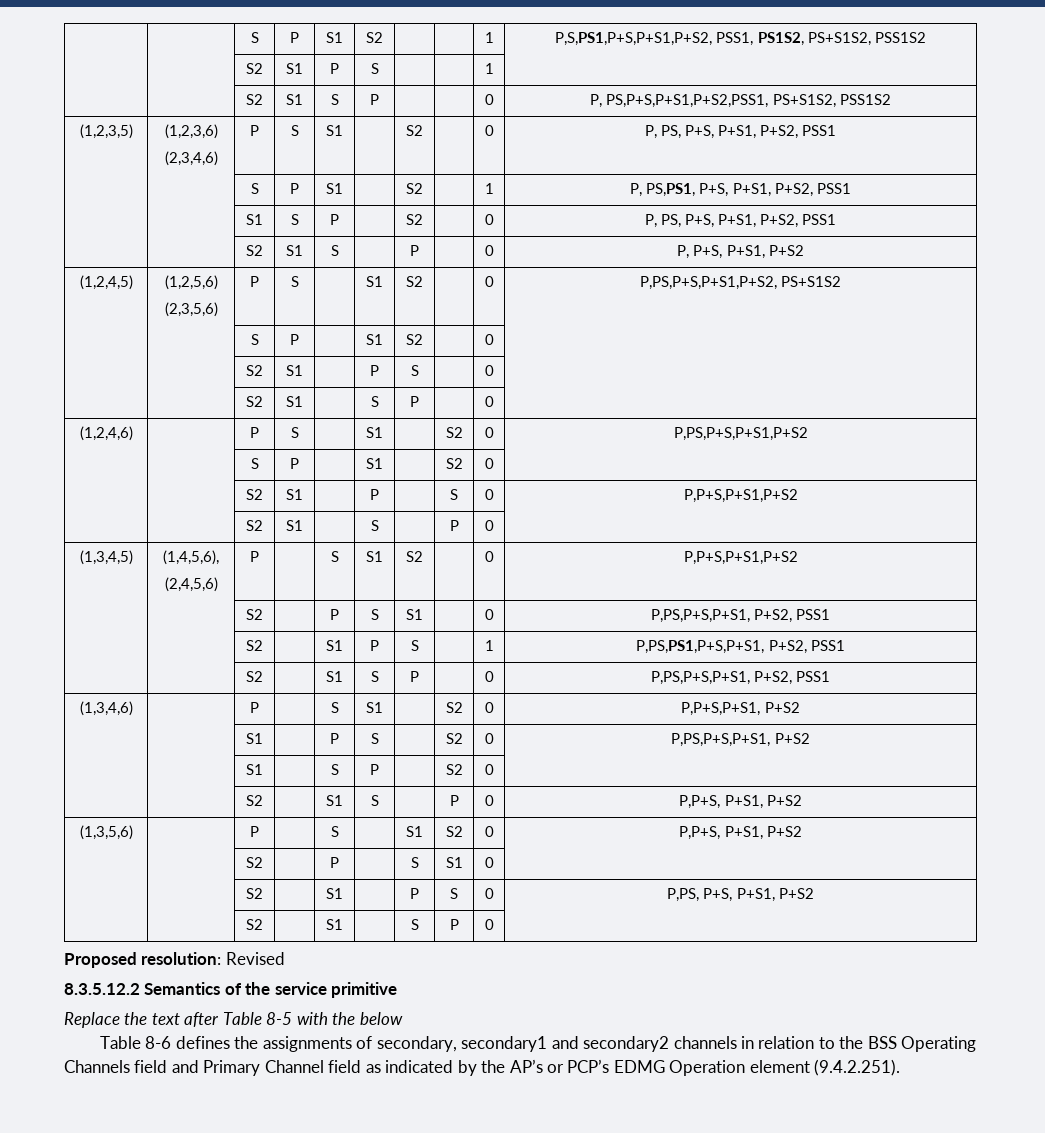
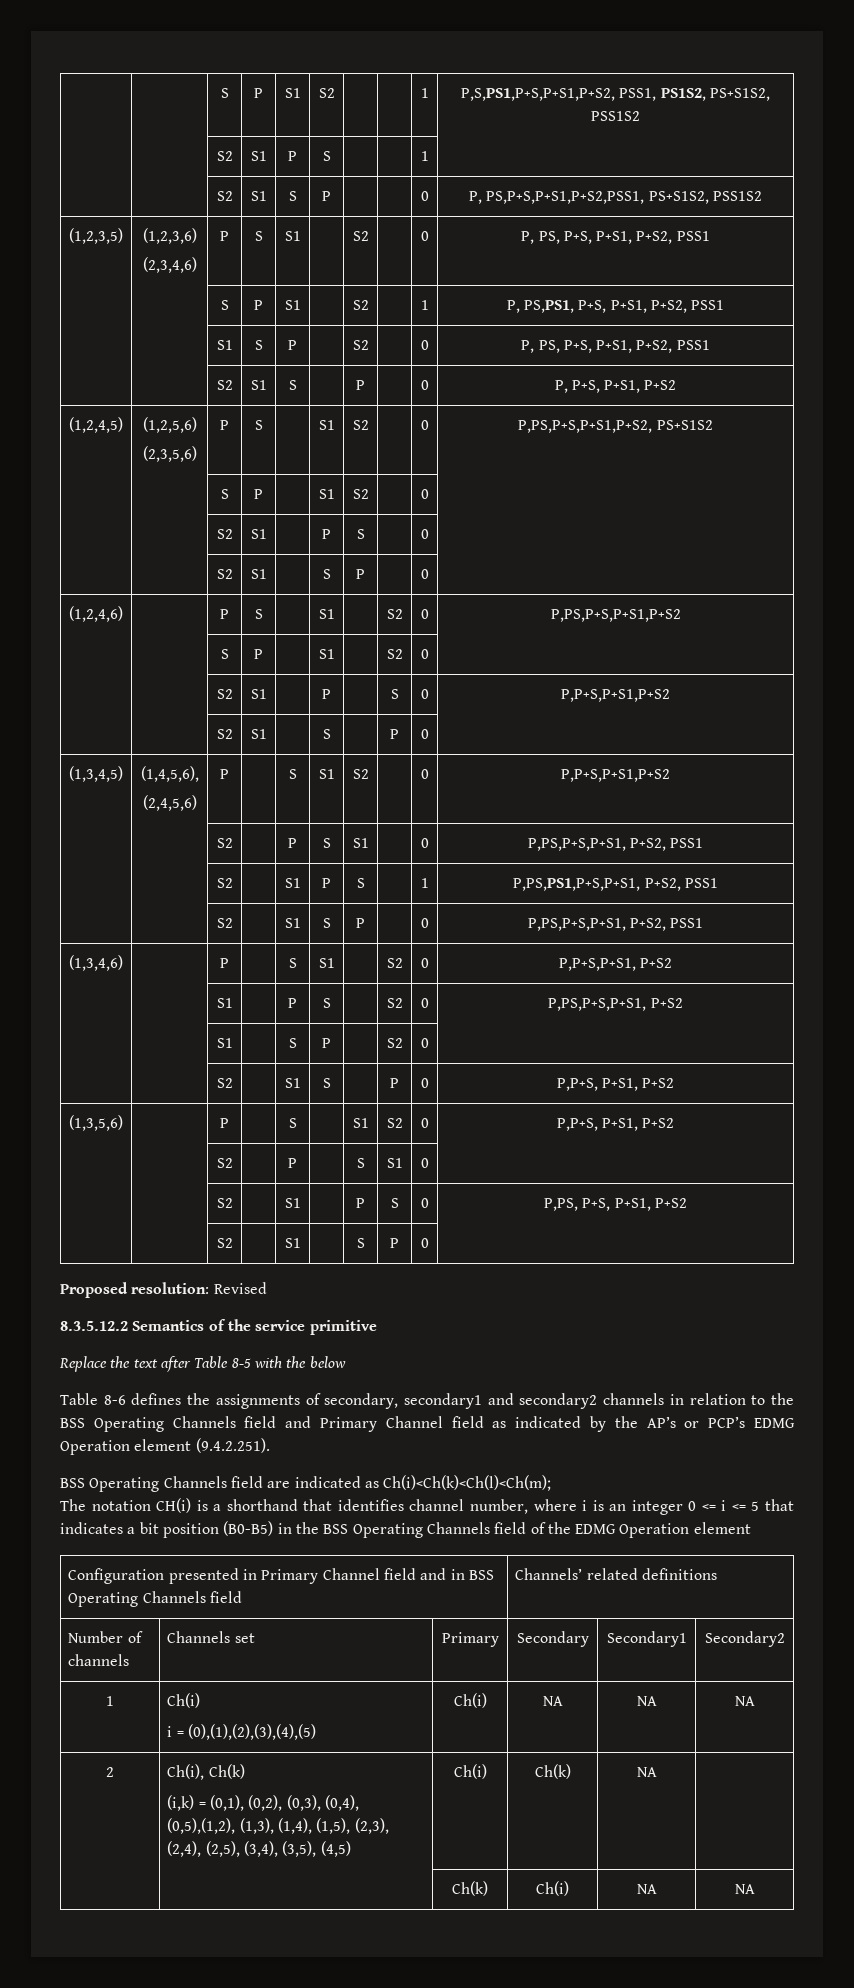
(901, 1067) none -> [60,1475,552,1492] [60,1498,794,1515] [60,1521,751,1538] [68,1568,495,1584] [68,1591,243,1607] [515,1568,718,1580] [68,1631,143,1643] [68,1654,130,1666] [167,1631,255,1643] [441,1632,499,1647] [516,1631,589,1647] [606,1631,687,1647] [704,1631,785,1647] [106,1696,114,1706] [167,1693,201,1708] [167,1724,317,1740] [453,1693,487,1708] [542,1696,563,1706] [636,1696,657,1706] [734,1696,755,1706] [106,1767,114,1777] [167,1764,245,1780] [167,1795,360,1811] [167,1818,389,1834] [167,1841,351,1857] [453,1764,487,1779] [534,1764,571,1779] [636,1767,657,1777] [452,1881,488,1896] [536,1881,569,1896] [636,1884,657,1894] [734,1884,755,1894] // BSS Operating Channels field are indicated as Ch(i)<Ch(k)<Ch(l)<Ch(m); // The notation CH(i) is a shorthand that identifies channel number, where i is an integer 0 <= i <= 5 that indicates a bit position (B0-B5) in the BSS Operating Channels field of the EDMG Operation element // Configuration presented in Primary Channel field and in BSS Operating Channels field | Channels’ related definitions // Number of channels | Channels set | Primary | Secondary | Secondary1 | Secondary2 // 1 | Ch(i) // i = (0),(1),(2),(3),(4),(5) | Ch(i) | NA | NA | NA // 2 | Ch(i), Ch(k) // (i,k) = (0,1), (0,2), (0,3), (0,4), (0,5),(1,2), (1,3), (1,4), (1,5), (2,3), (2,4), (2,5), (3,4), (3,5), (4,5) | Ch(i) | Ch(k) | NA | // | | Ch(k) | Ch(i) | NA | NA

